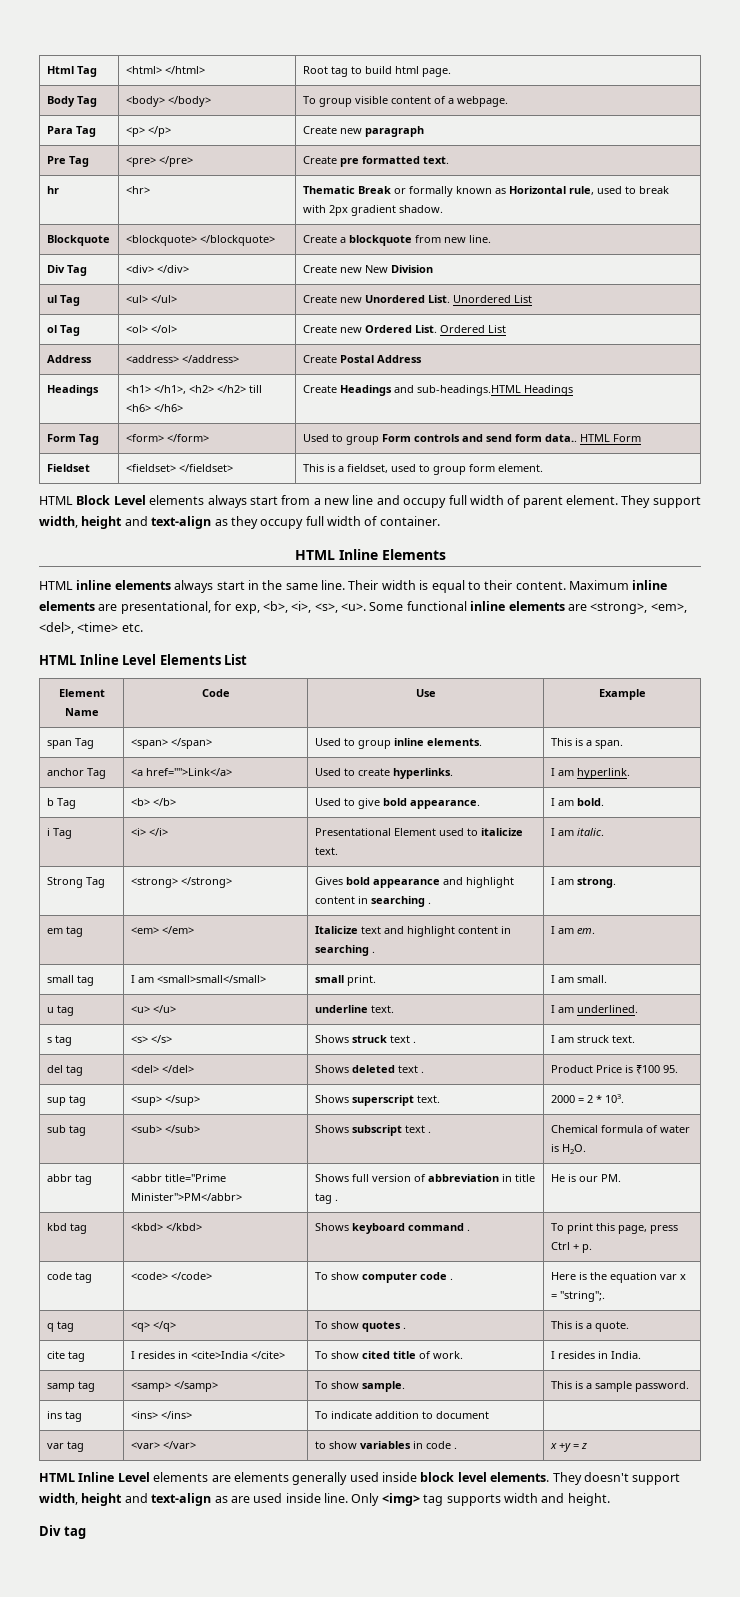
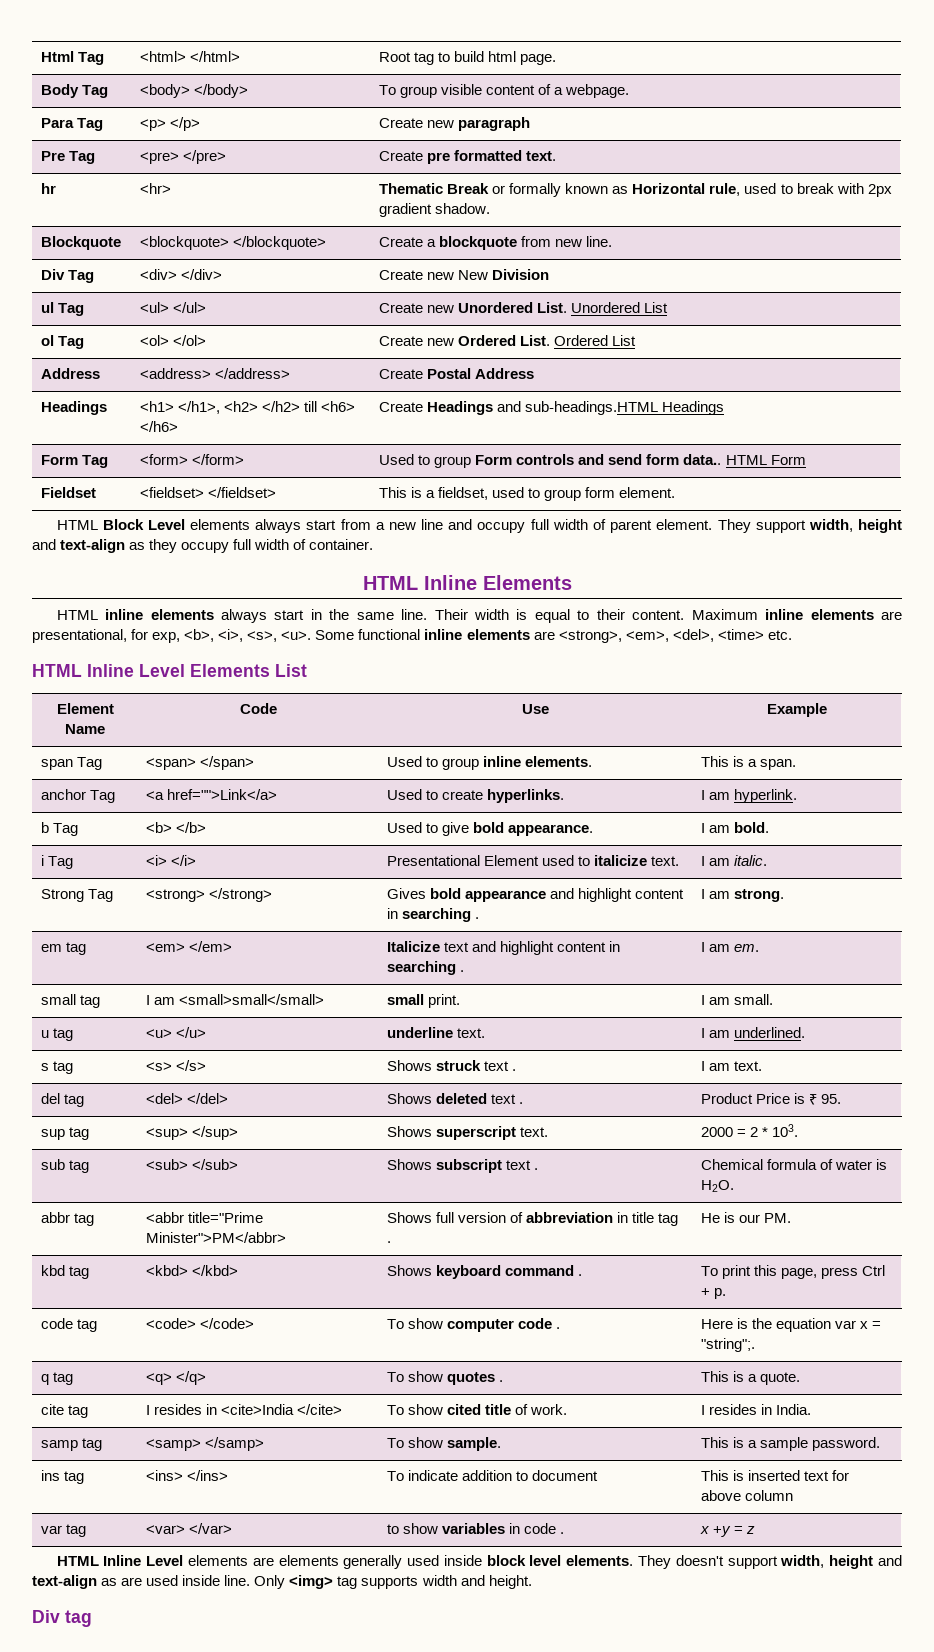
[576,1035,609,1043] struck -> (731, 1067) none
[635,1065,660,1074] ₹100 -> [809,1094,818,1105] ₹
(489, 1415) none -> [701,1470,850,1481] [701,1490,794,1501] This is inserted text for above column

